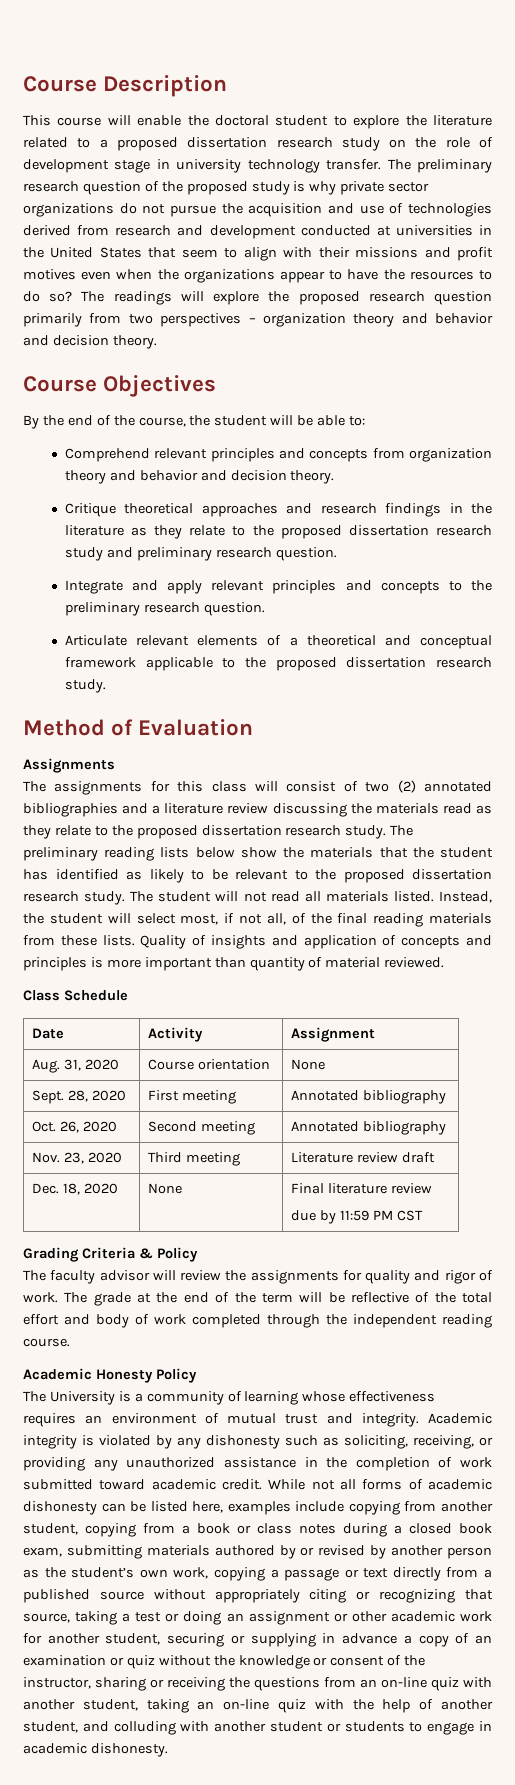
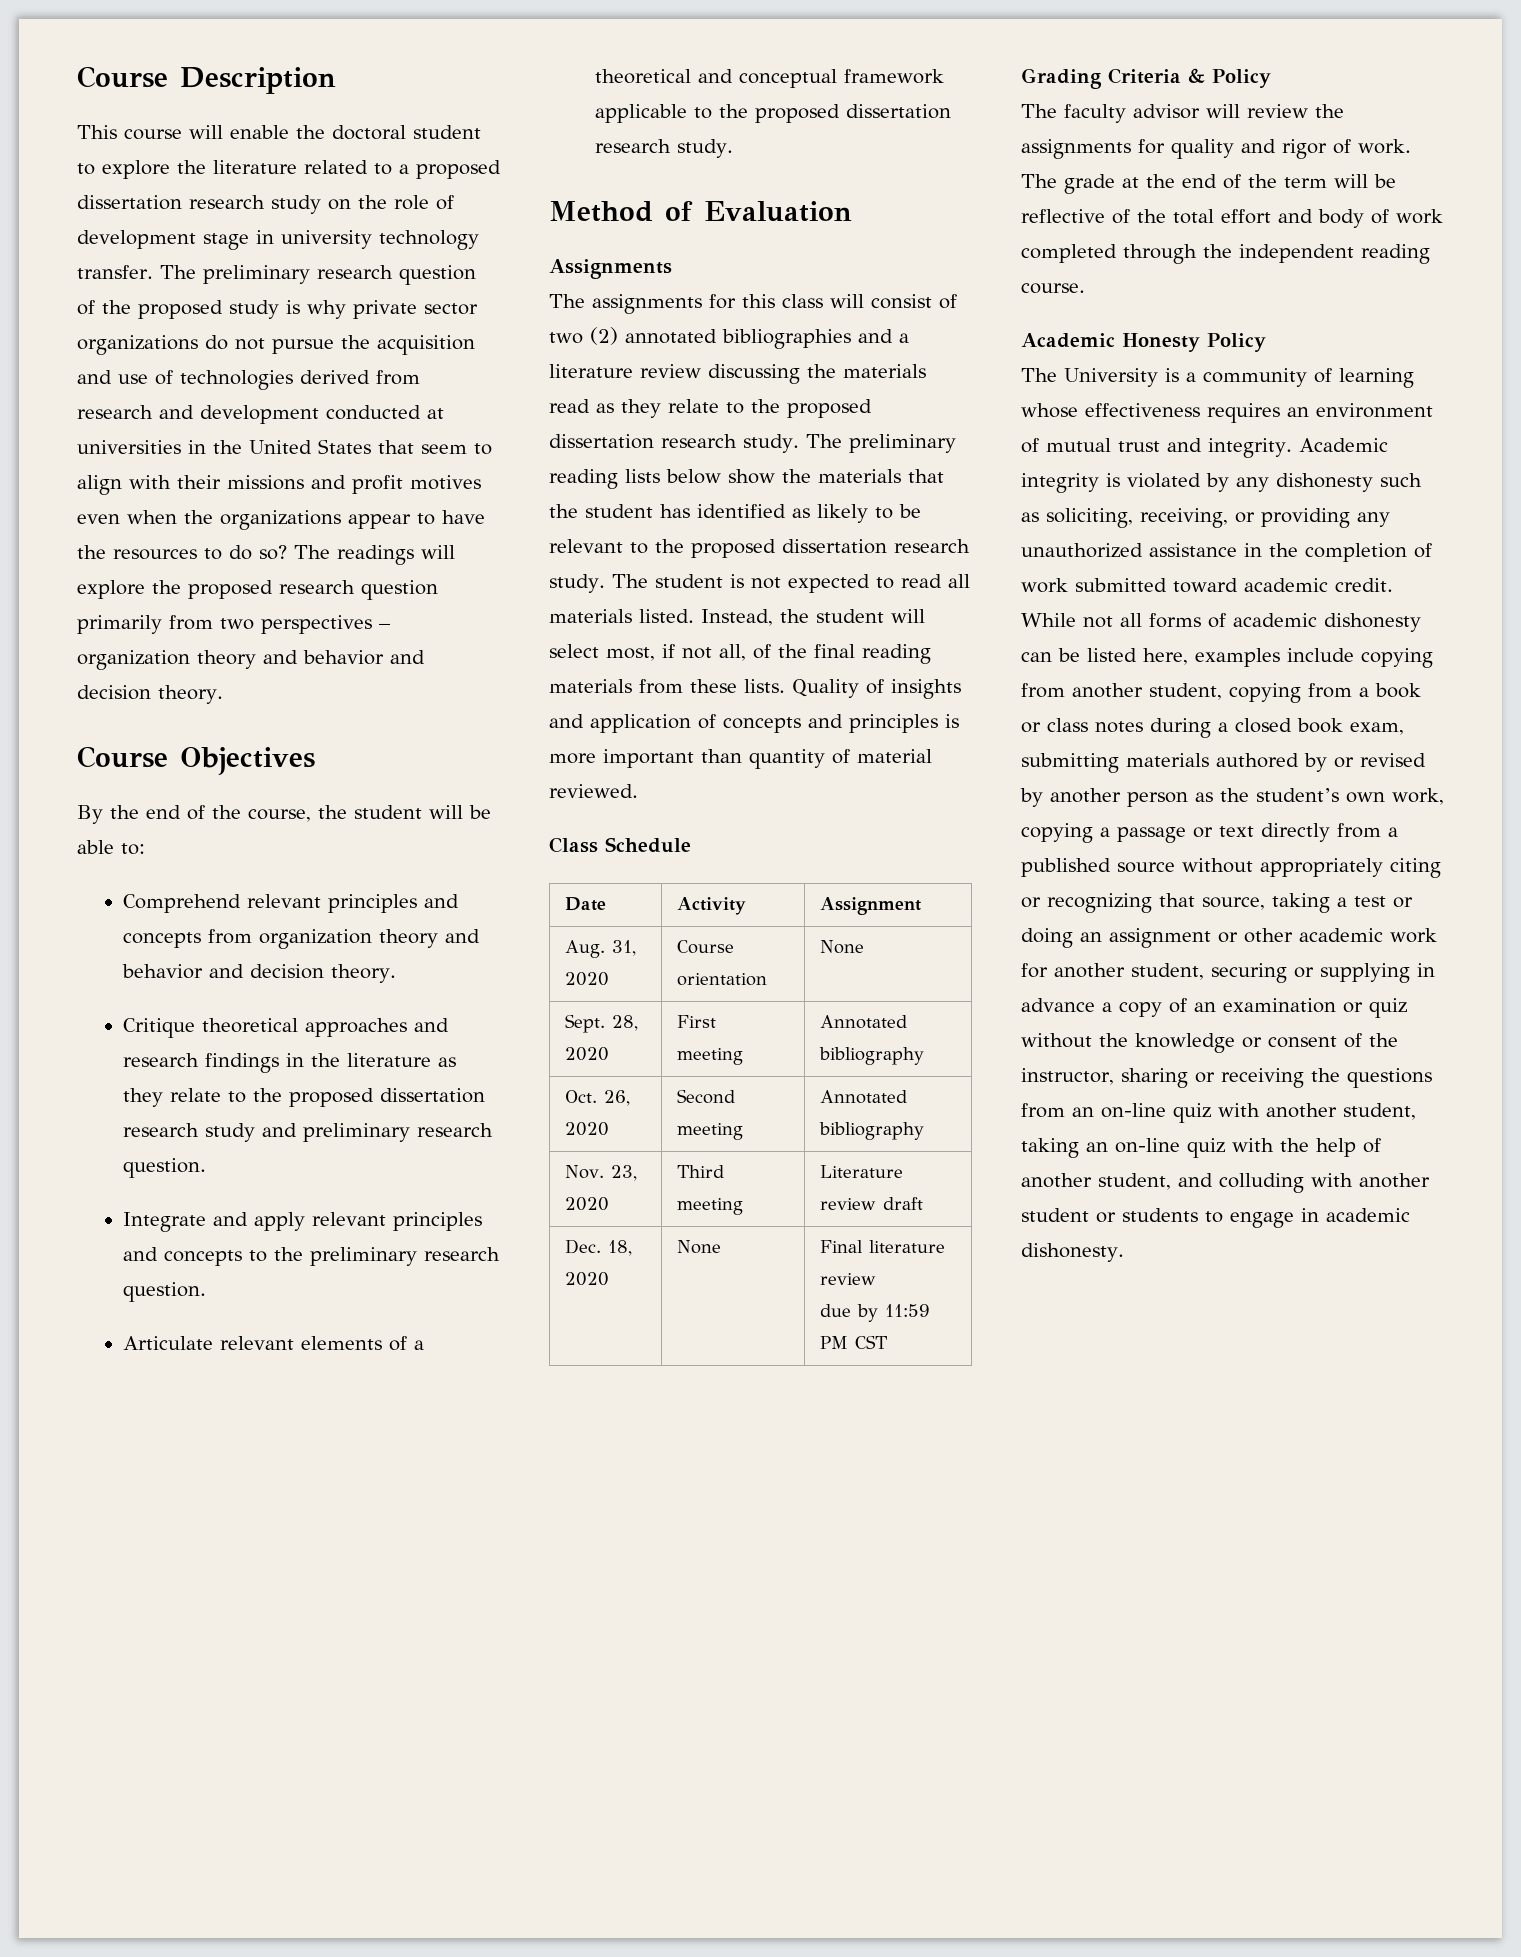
[215,891,267,902] will not -> [729,574,894,593] is not expected to

